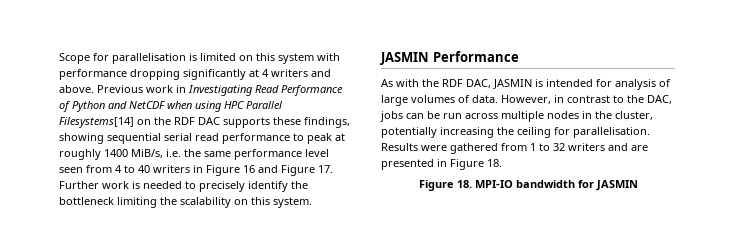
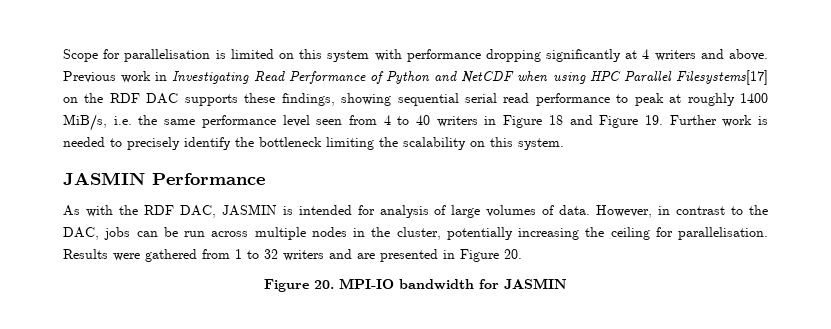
[59,117,134,128] Filesystems[14] -> [676,70,768,85] Filesystems[17]
[243,165,255,173] 16 -> [548,115,563,125] 18
[318,165,333,173] 17. -> [644,115,663,125] 19.
[487,159,502,167] [418,180,472,191] 18. // Figure 18. -> [504,249,522,259] [264,279,334,292] 20. // Figure 20.

